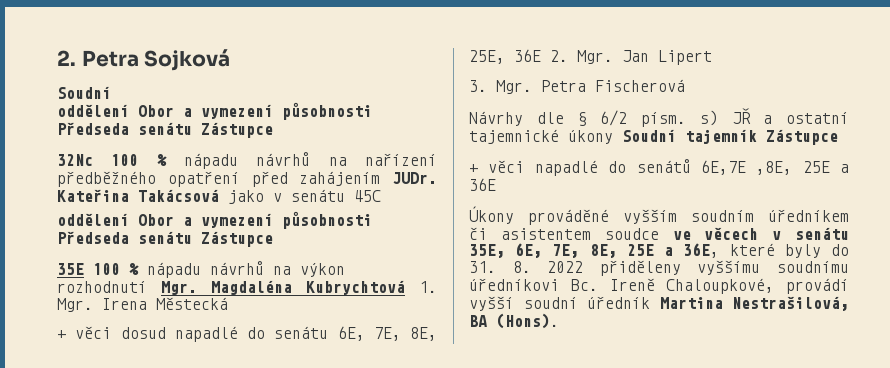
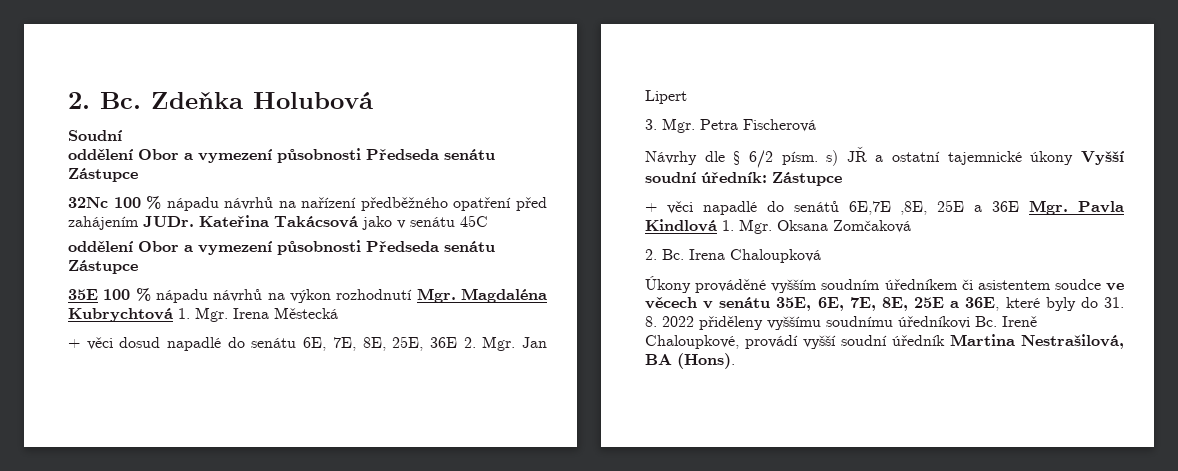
[57,49,231,71] 2. Petra Sojková -> [68,92,373,109] 2. Bc. Zdeňka Holubová
[622,129,757,144] Soudní tajemník -> [1081,151,1124,165] [645,172,767,183] Vyšší soudní úředník:
(496, 184) none -> [1029,200,1124,215] [645,219,911,234] [645,249,821,263] Mgr. Pavla Kindlová 1. Mgr. Oksana Zomčaková // 2. Bc. Irena Chaloupková

